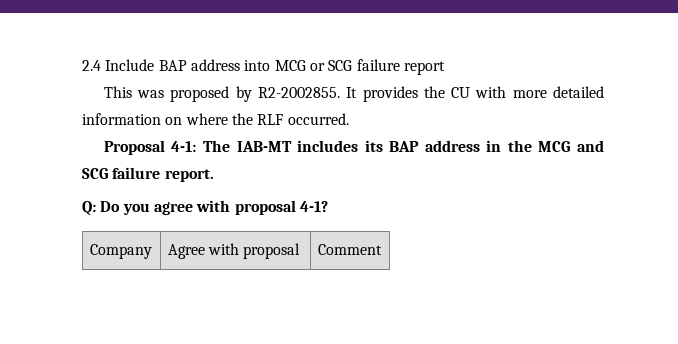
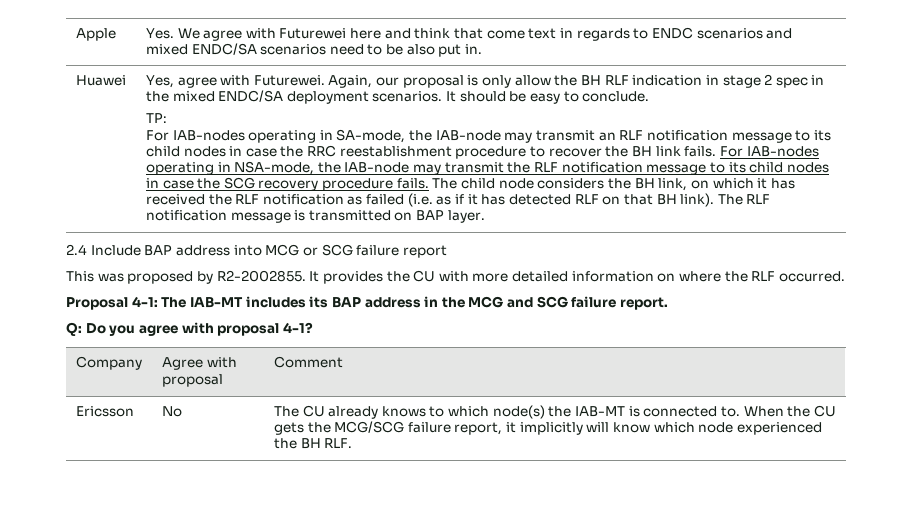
(82, 65) none -> [75,28,116,41] [145,27,793,41] [145,43,483,57] [75,75,126,86] [145,74,825,88] [145,90,650,104] [145,113,167,123] [145,129,831,143] [145,145,819,159] [145,161,829,175] [145,177,795,191] [145,193,771,207] [145,210,485,223] Apple | Yes. We agree with Futurewei here and think that come text in regards to ENDC scenarios and mixed ENDC/SA scenarios need to be also put in. // Huawei | Yes, agree with Futurewei. Again, our proposal is only allow the BH RLF indication in stage 2 spec in the mixed ENDC/SA deployment scenarios. It should be easy to conclude. // TP: // For IAB-nodes operating in SA-mode, the IAB-node may transmit an RLF notification message to its child nodes in case the RRC reestablishment procedure to recover the BH link fails. For IAB-nodes operating in NSA-mode, the IAB-node may transmit the RLF notification message to its child nodes in case the SCG recovery procedure fails. The child node considers the BH link, on which it has received the RLF notification as failed (i.e. as if it has detected RLF on that BH link). The RLF notification message is transmitted on BAP layer. //
(382, 249) none -> [75,406,134,417] [161,406,182,417] [273,405,836,419] [273,421,822,435] [273,438,353,449] // Ericsson | No | The CU already knows to which node(s) the IAB-MT is connected to. When the CU gets the MCG/SCG failure report, it implicitly will know which node experienced the BH RLF.

